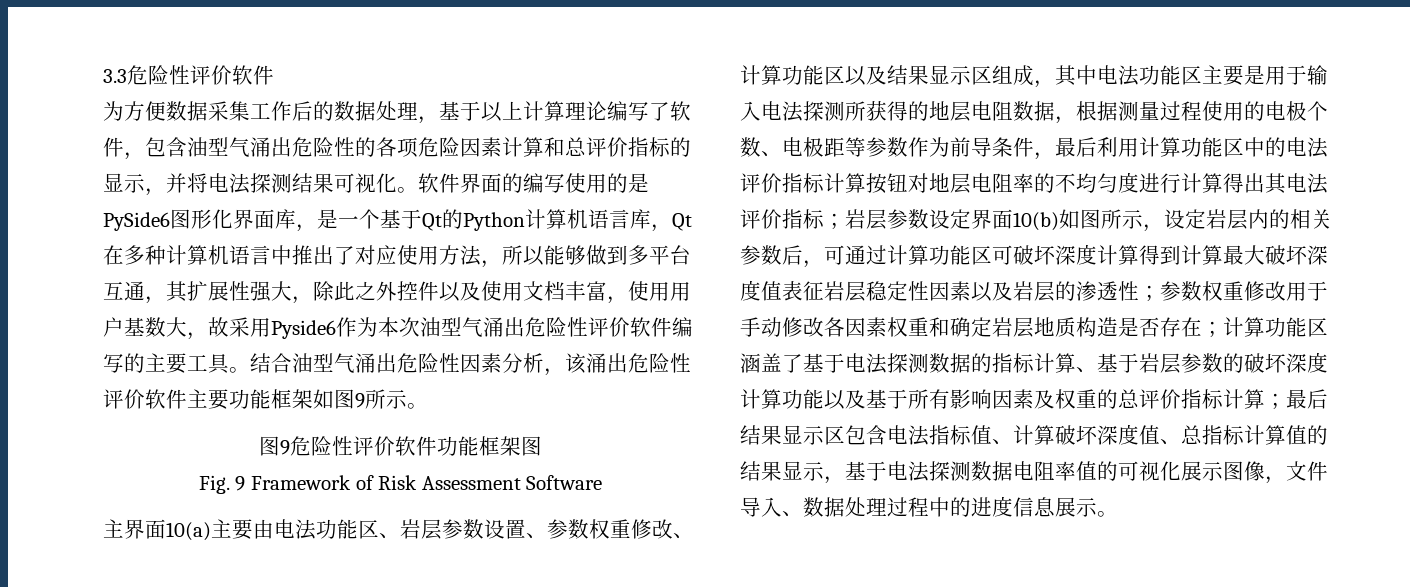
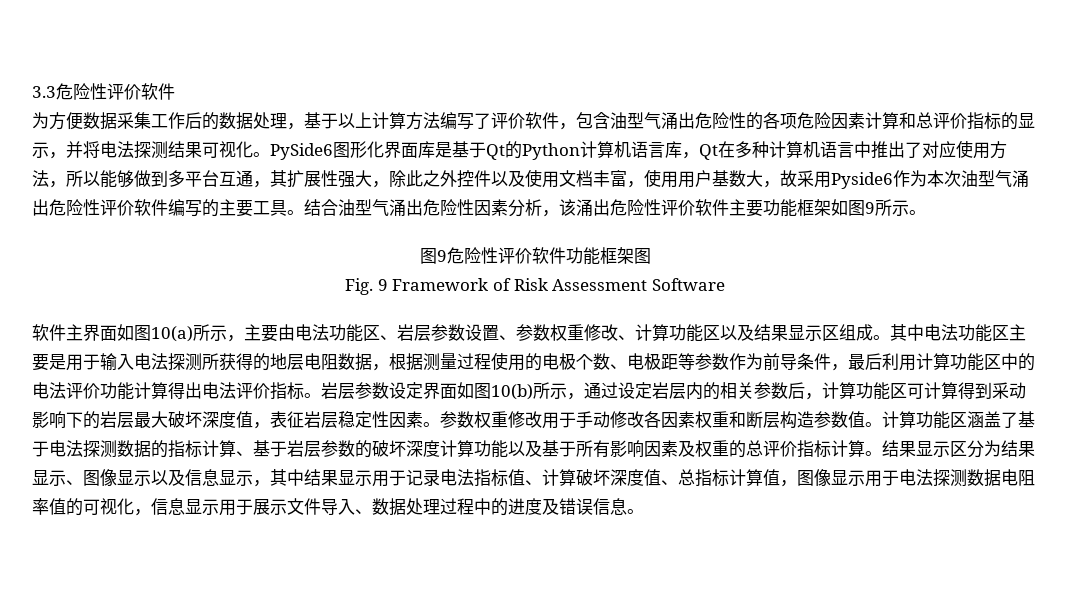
[565,101,670,121] 理论编写了 -> [406,112,525,130] 方法编写了评价
[418,173,649,193] 软件界面的编写使用的是 -> (270, 154) none
[296,209,380,232] ，是一个 -> [435,142,452,158] 是
[103,519,211,541] 主界面10(a) -> [32,324,244,342] 软件主界面如图10(a)所示，
[1034,80,1055,88] ， -> [873,335,890,340] 。
[782,172,1181,194] 指标计算按钮对地层电阻率的不均匀度进行 -> [100,382,134,400] 功能
[1265,173,1328,194] [740,209,845,229] 其电法评价指标； -> [202,382,321,400] 电法评价指标。
[1013,209,1164,232] 10(b)如图所示， -> [457,382,618,400] 如图10(b)所示，通过
[824,245,887,265] 可通过 -> (822, 396) none
[1013,244,1223,265] 破坏深度计算得到计算 -> [924,382,1026,399] [32,411,134,429] 计算得到采动影响下的岩层
(782, 291) none -> [253,422,270,429] ，
[971,281,1160,302] 以及岩层的渗透性； -> [423,422,440,427] 。
[950,317,1223,338] 确定岩层地质构造是否存在； -> [746,411,882,429] 断层构造参数值。
[1265,389,1328,409] [740,425,887,445] ；最后结果显示区包含 -> [865,440,1035,458] [32,469,440,487] 。结果显示区分为结果显示、图像显示以及信息显示，其中结果显示用于记录
[1307,425,1328,445] [740,461,866,484] 的结果显示，基 -> [780,469,882,487] ，图像显示用
[1181,461,1286,484] 展示图像， -> [134,498,287,516] ，信息显示用于展示
[1013,497,1097,517] 信息展示 -> [542,498,627,515] 及错误信息

